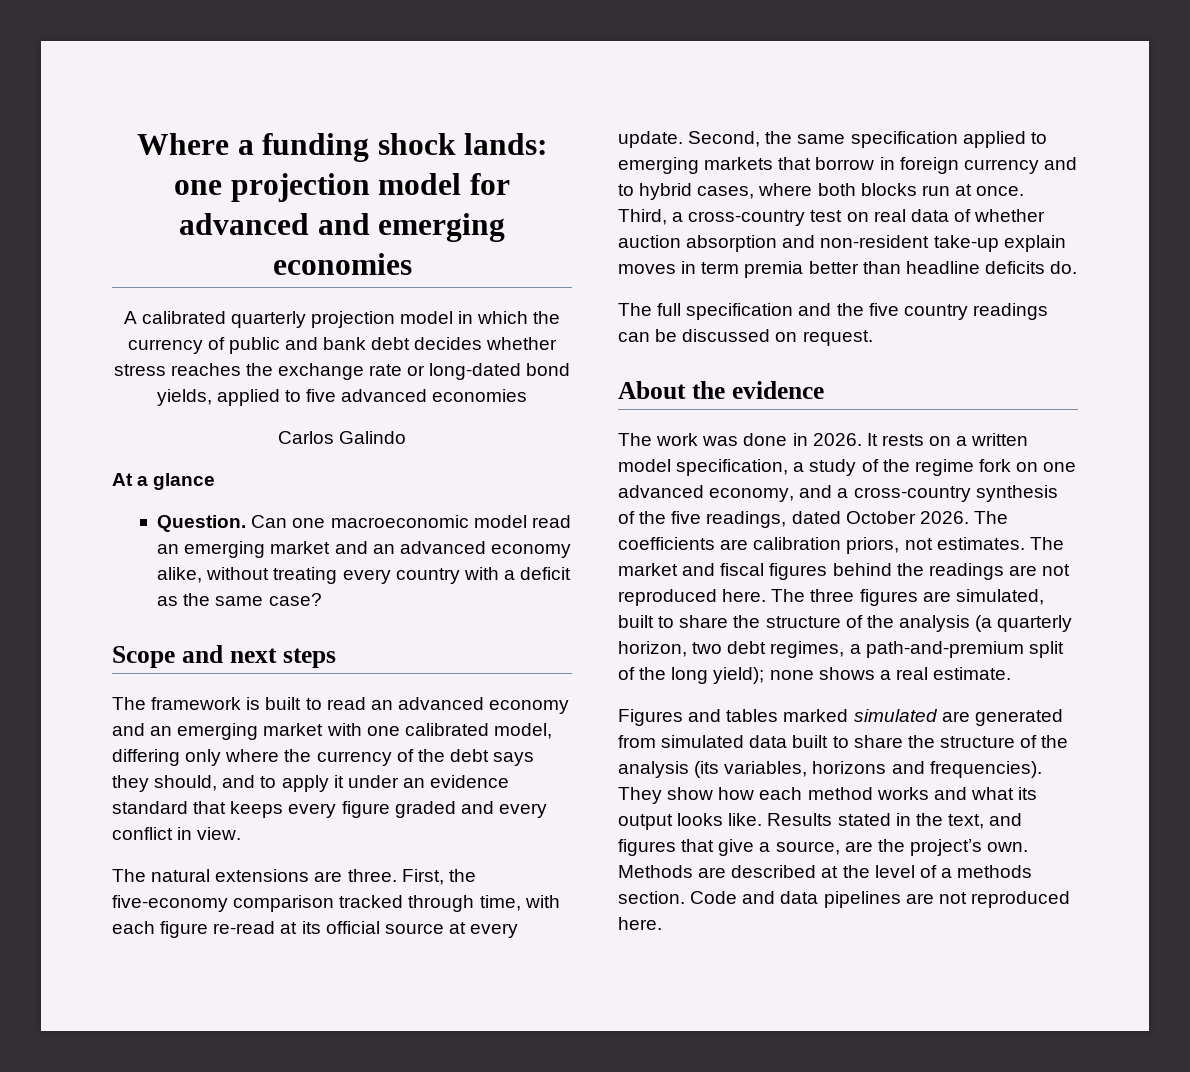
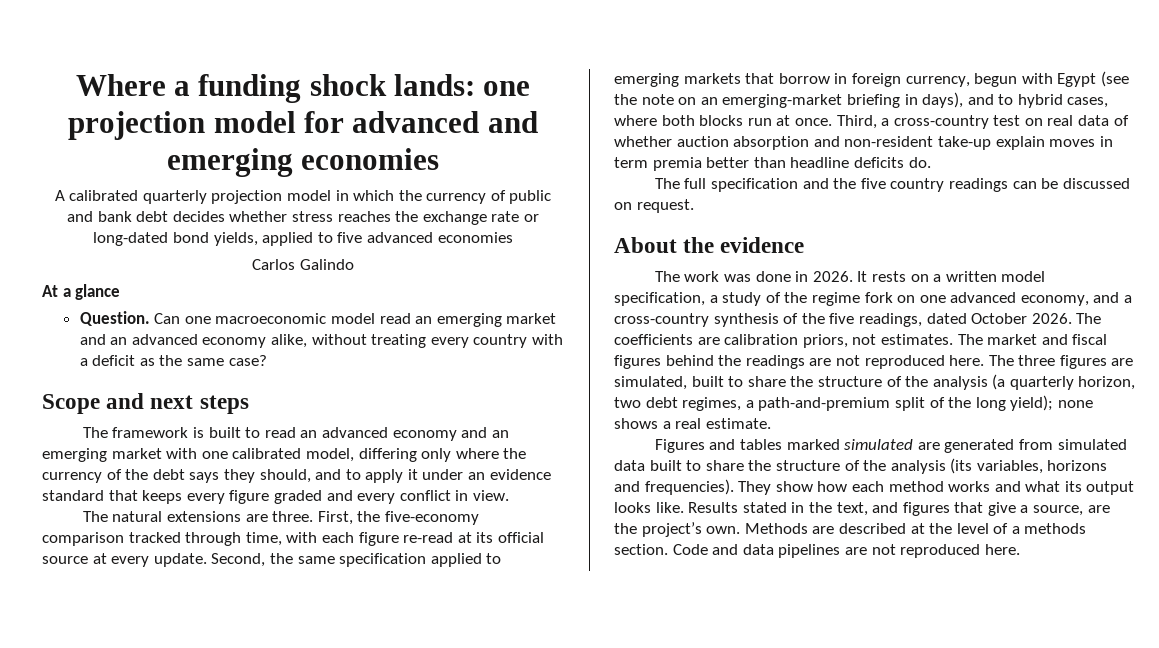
[963,159,1039,174] currency -> [905,71,1129,87] [614,92,964,108] currency, begun with Egypt (see the note on an emerging-market briefing in days),

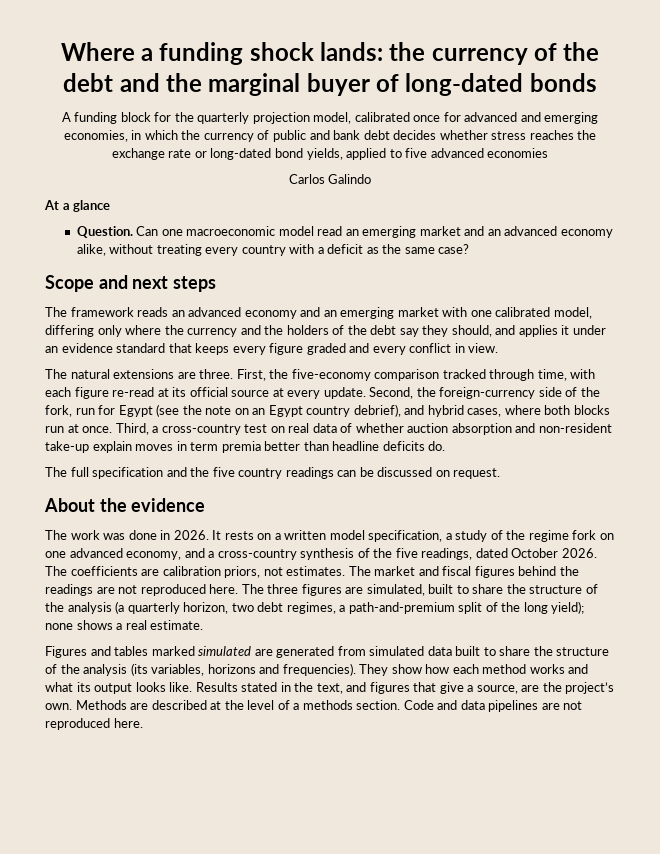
[483,81,531,96] [68,111,538,140] [166,148,440,177] [54,190,331,204] one projection model for advanced and emerging economies // A calibrated quarterly projection model -> [389,42,600,65] [63,73,597,96] [61,112,599,124] [63,130,128,142] the currency of the debt and the marginal buyer of long-dated bonds // A funding block for the quarterly projection model, calibrated once for advanced and emerging economies,
[193,427,296,438] is built to read -> [137,307,169,317] reads
[106,469,220,483] of the debt says -> [240,325,419,337] and the holders of the debt say
[345,469,404,483] to apply -> [518,325,558,337] applies
[297,553,502,567] [614,73,1053,87] same specification applied to emerging markets that borrow in foreign currency, begun with -> [439,387,600,399] [45,405,116,417] foreign-currency side of the fork, run for
[722,92,1014,108] emerging-market briefing in days), and to -> [268,404,425,417] Egypt country debrief), and

